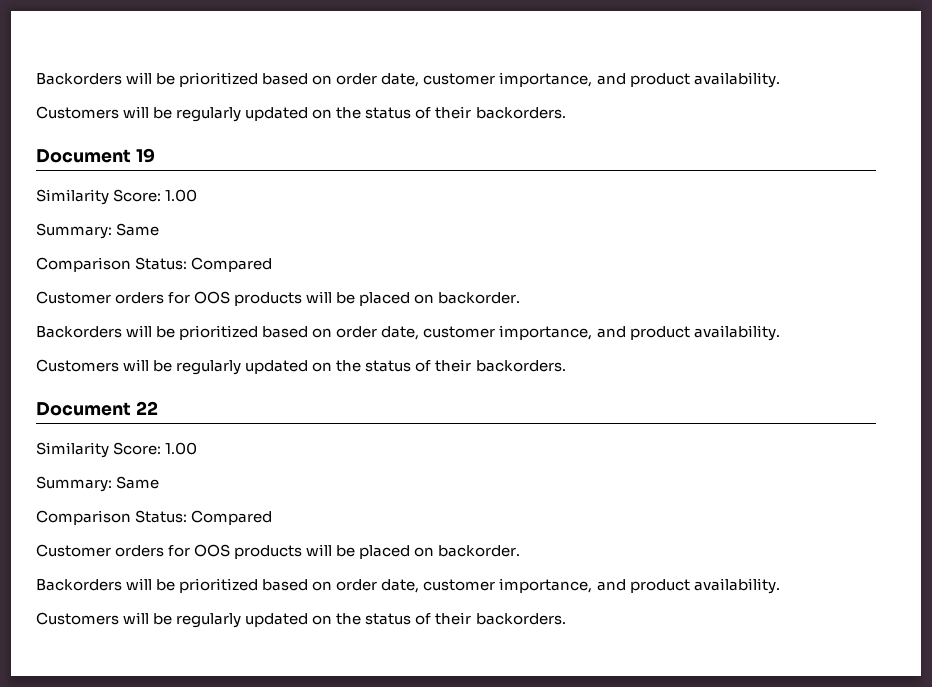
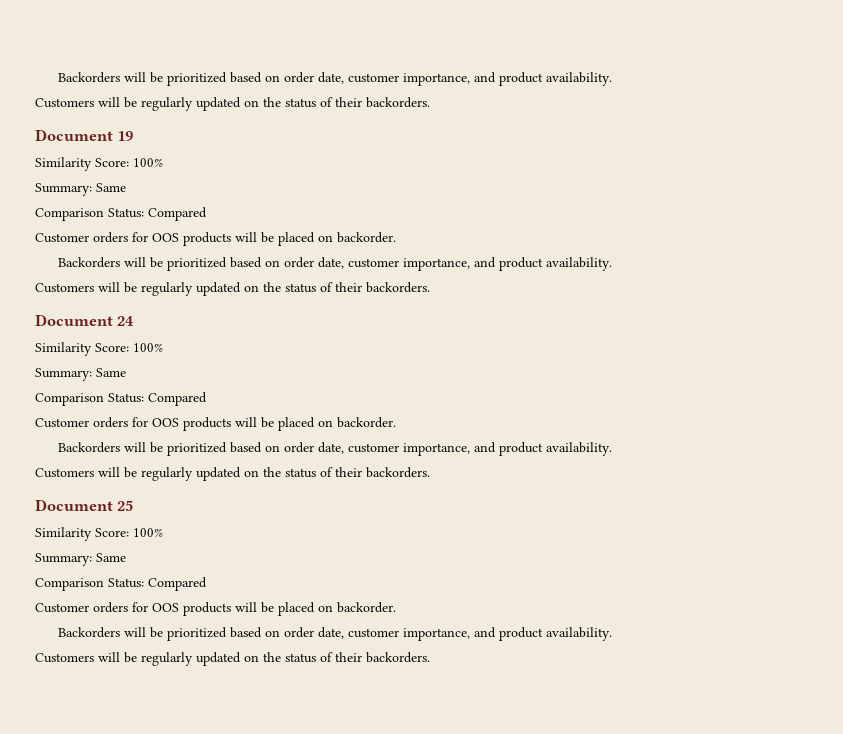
[165,189,198,202] 1.00 -> [133,158,163,167] 100%
[135,401,158,415] [36,442,198,458] 22 // Similarity Score: 1.00 -> [117,316,135,326] [35,342,163,356] 24 // Similarity Score: 100%
(566, 619) none -> [35,499,134,511] [35,527,163,541] [35,553,126,566] [35,577,207,591] [35,602,396,616] [58,627,613,641] [35,652,430,666] // Document 25 // Similarity Score: 100% // Summary: Same // Comparison Status: Compared // Customer orders for OOS products will be placed on backorder. // Backorders will be prioritized based on order date, customer importance, and product availability. // Customers will be regularly updated on the status of their backorders.

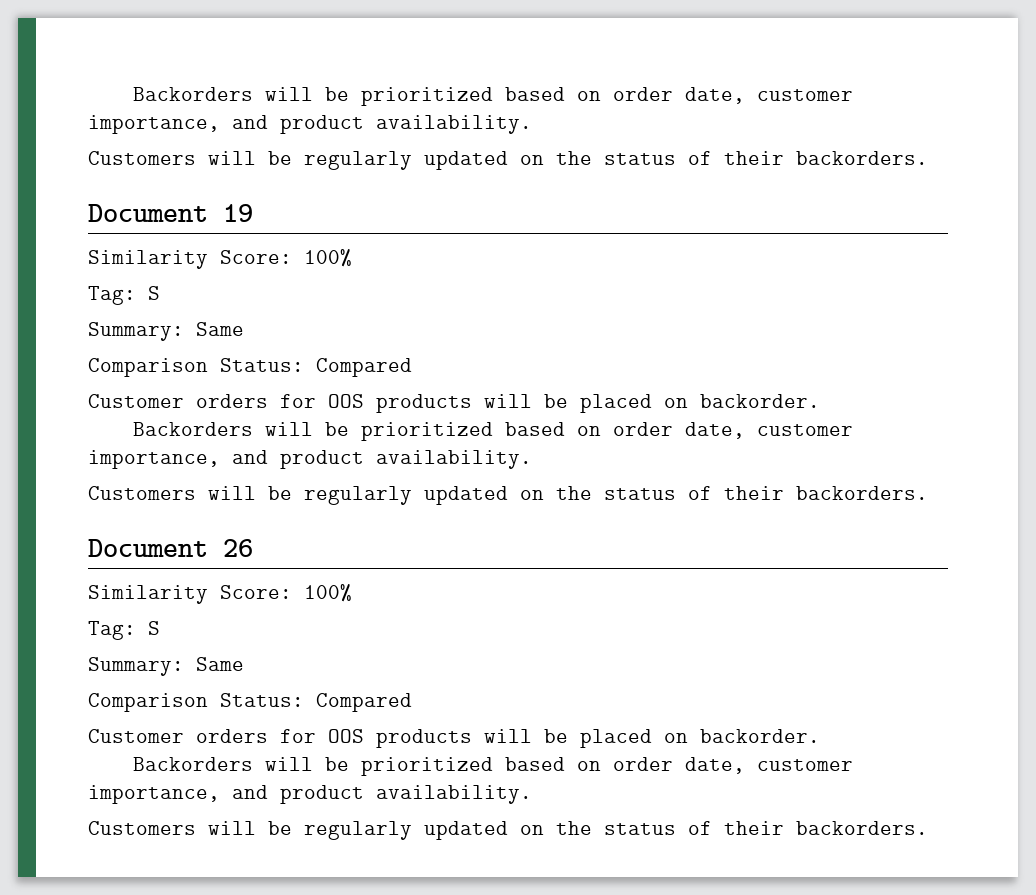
(163, 162) none -> [88,286,160,305] // Tag: S
[117,316,135,326] [35,342,163,356] 24 // Similarity Score: 100% -> [223,539,253,557] [88,584,352,604] [88,621,160,640] 26 // Similarity Score: 100% // Tag: S
[35,499,134,511] [35,527,163,541] [35,553,126,566] [35,577,207,591] [35,602,396,616] [58,627,613,641] [35,652,430,666] // Document 25 // Similarity Score: 100% // Summary: Same // Comparison Status: Compared // Customer orders for OOS products will be placed on backorder. // Backorders will be prioritized based on order date, customer importance, and product availability. // Customers will be regularly updated on the status of their backorders. -> (928, 828) none

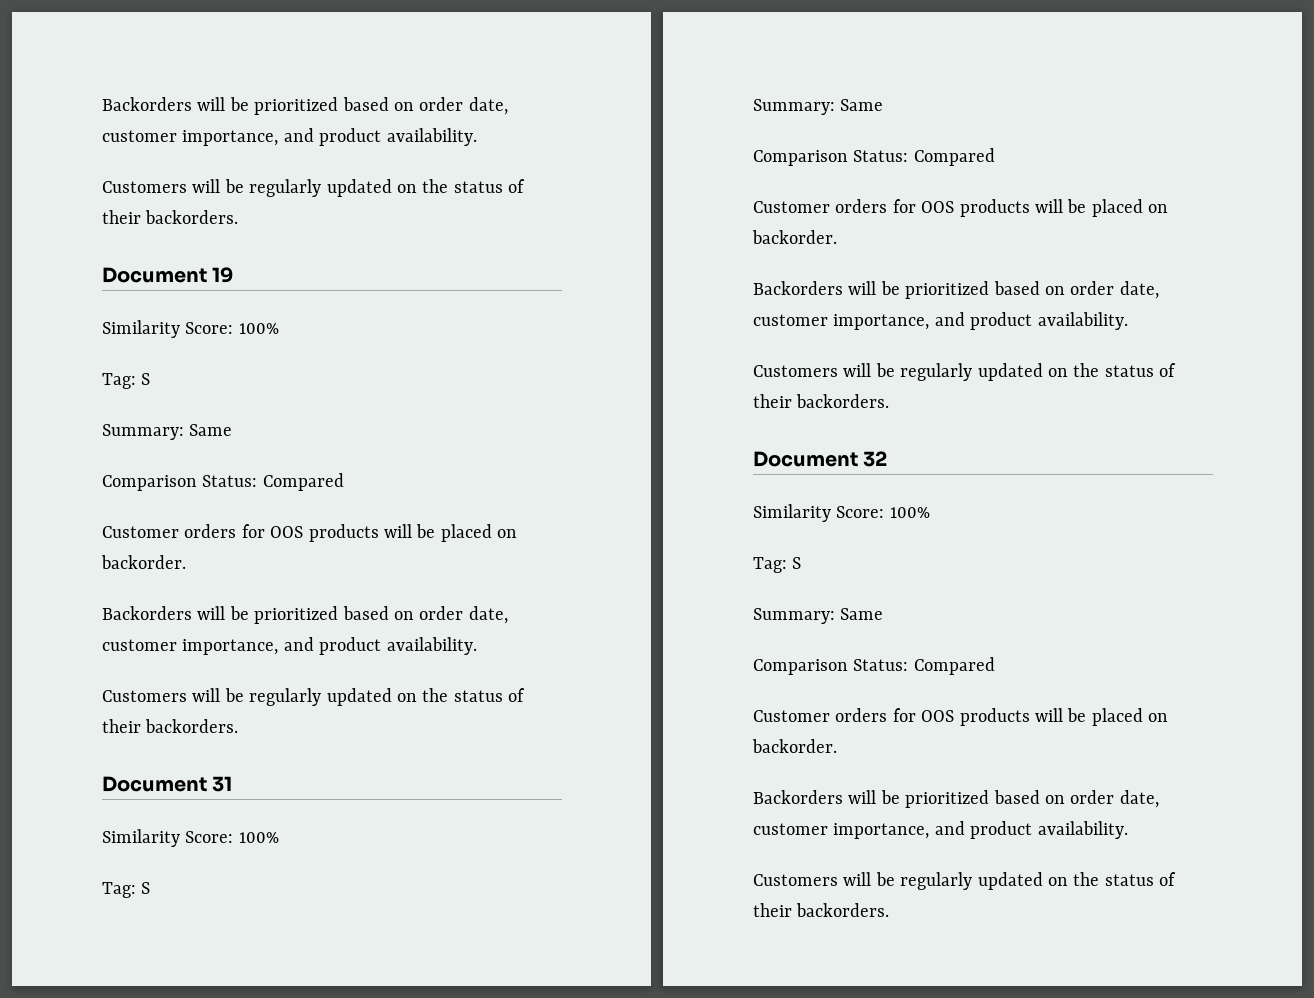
[223,539,253,557] 26 -> [212,776,233,792] 31
(928, 828) none -> [753,451,888,467] [753,504,930,522] [753,557,802,573] [753,608,884,624] [753,657,995,675] [753,708,1169,726] [752,739,837,753] [753,790,1159,808] [753,821,1128,839] [753,872,1177,890] [753,903,890,917] // Document 32 // Similarity Score: 100% // Tag: S // Summary: Same // Comparison Status: Compared // Customer orders for OOS products will be placed on backorder. // Backorders will be prioritized based on order date, customer importance, and product availability. // Customers will be regularly updated on the status of their backorders.

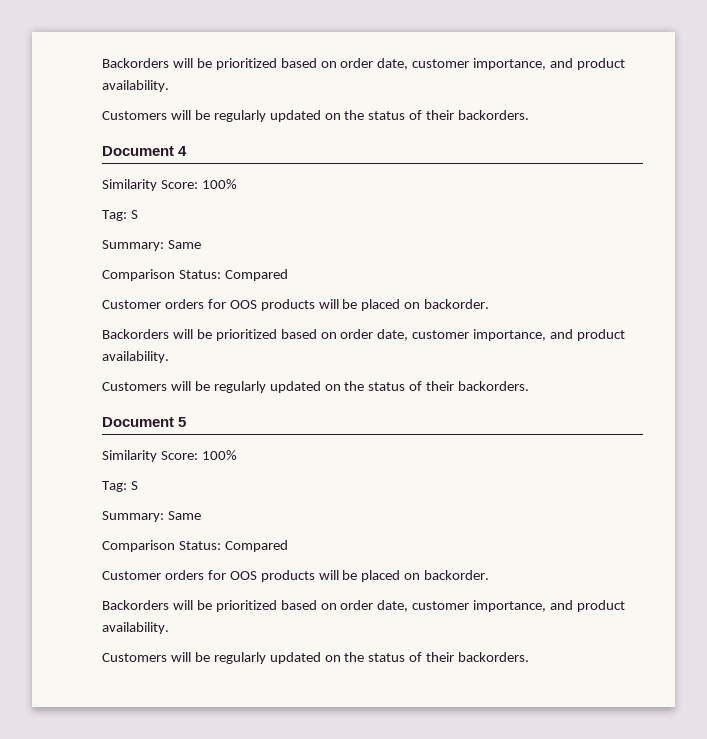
[212,267,234,283] 19 -> [178,146,188,156] 4
[212,776,233,792] 31 -> [178,417,187,427] 5
[753,451,888,467] [753,504,930,522] [753,557,802,573] [753,608,884,624] [753,657,995,675] [753,708,1169,726] [752,739,837,753] [753,790,1159,808] [753,821,1128,839] [753,872,1177,890] [753,903,890,917] // Document 32 // Similarity Score: 100% // Tag: S // Summary: Same // Comparison Status: Compared // Customer orders for OOS products will be placed on backorder. // Backorders will be prioritized based on order date, customer importance, and product availability. // Customers will be regularly updated on the status of their backorders. -> (530, 657) none

